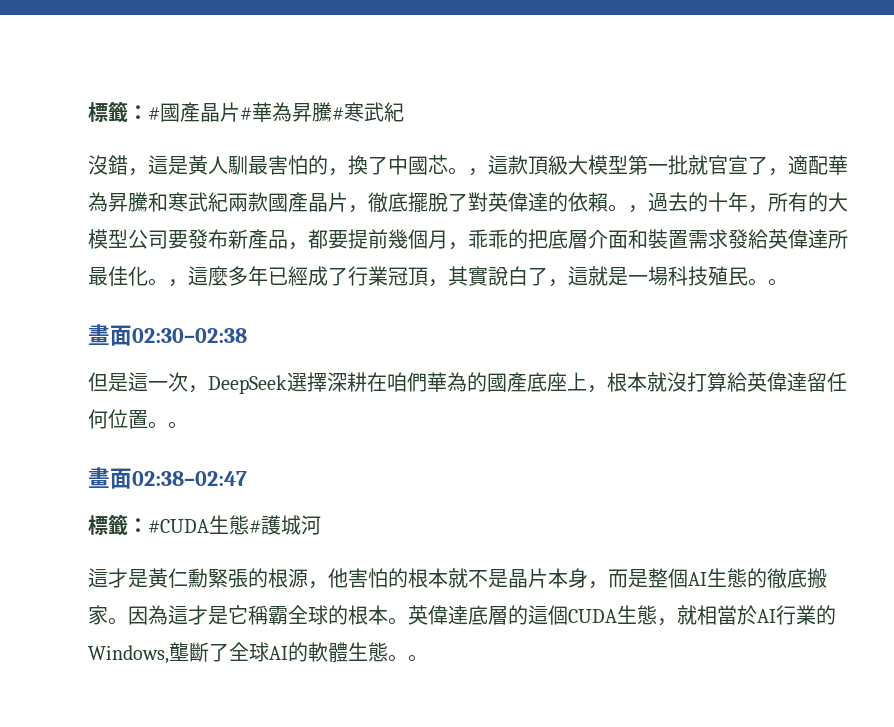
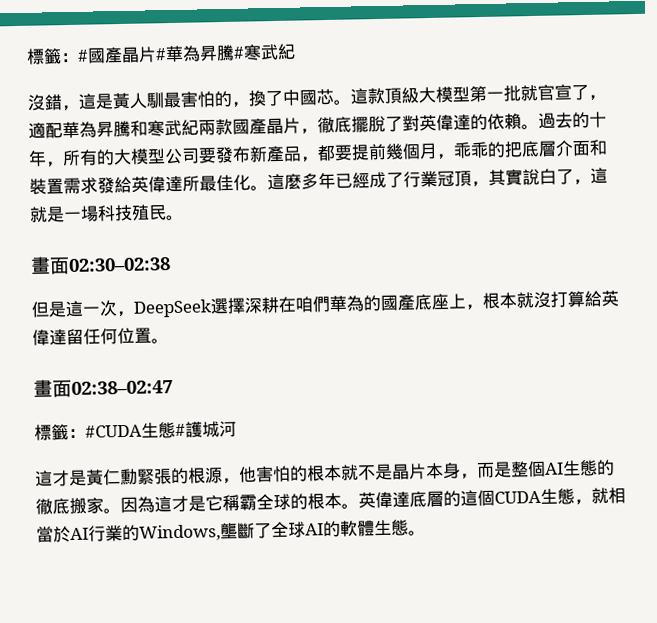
[468,168,488,176] ， -> (351, 102) none
[628,205,648,213] ， -> (539, 126) none
[168,279,188,287] ， -> (268, 188) none
[768,278,788,286] 。 -> (184, 217) none
[168,421,188,429] 。 -> (169, 341) none
[408,654,428,662] 。 -> (426, 533) none

